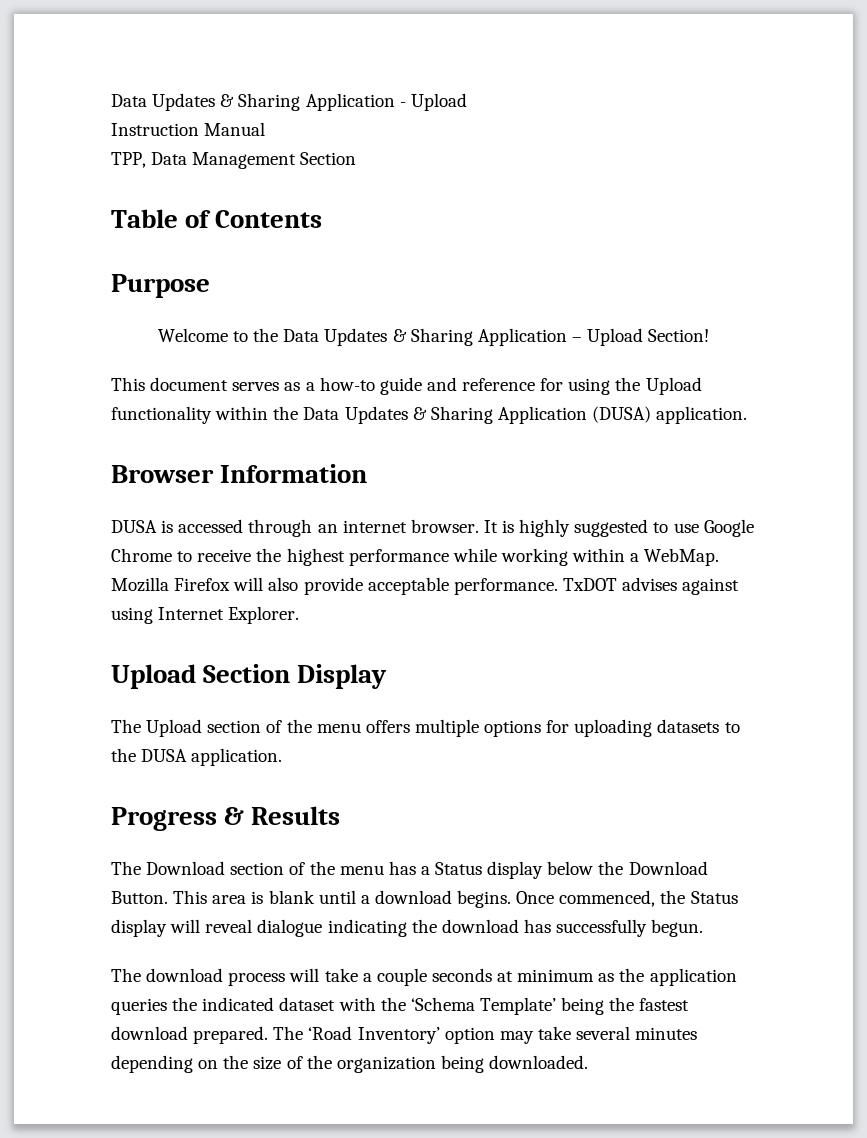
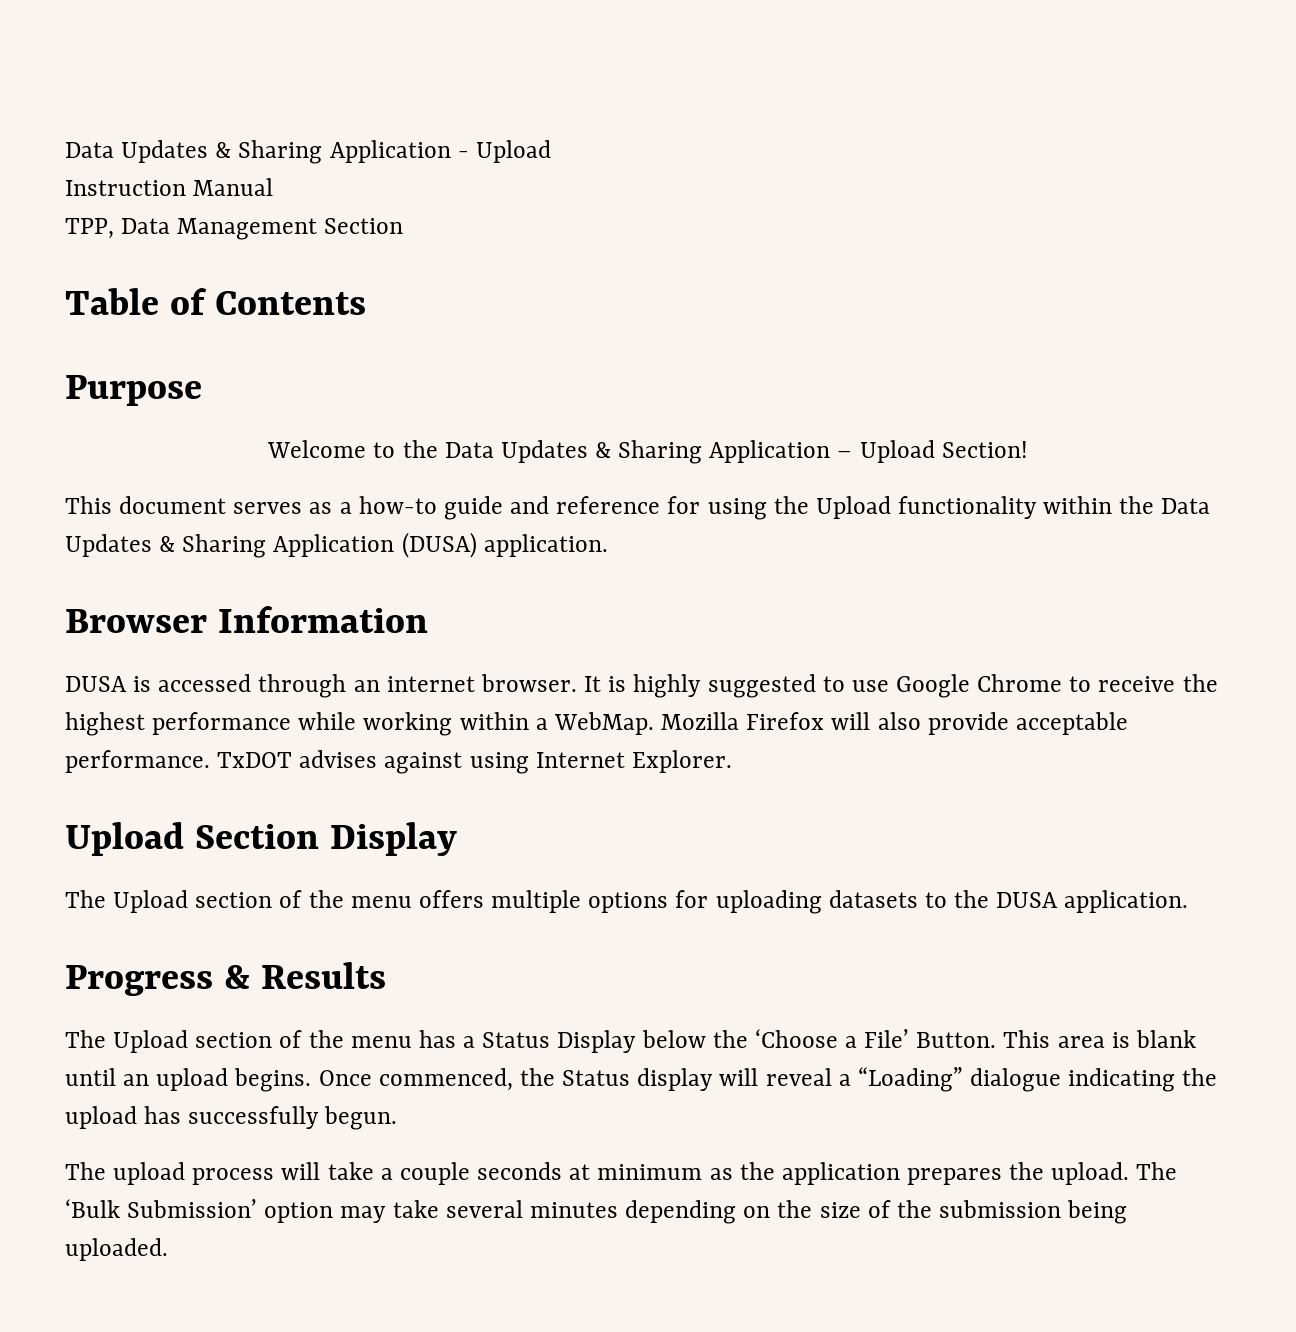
[146,861,226,875] Download -> [113,1030,189,1053] Upload
[487,861,544,879] display -> [557,1030,637,1053] Display
[628,861,708,875] Download -> [754,1029,910,1048] ‘Choose a File’
[360,890,452,904] a download -> [123,1068,229,1091] an upload
(253, 926) none -> [838,1067,963,1092] a “Loading”
[441,919,519,933] download -> [65,1106,137,1129] upload
[146,968,224,982] download -> [113,1162,186,1185] upload
[111,997,690,1015] [111,1026,440,1044] queries the indicated dataset with the ‘Schema Template’ being the fastest download prepared. The ‘Road Inventory’ -> [907,1162,1178,1185] [65,1199,258,1218] prepares the upload. The ‘Bulk Submission’
[336,1055,589,1073] organization being downloaded. -> [939,1200,1128,1224] [65,1238,168,1261] submission being uploaded.

